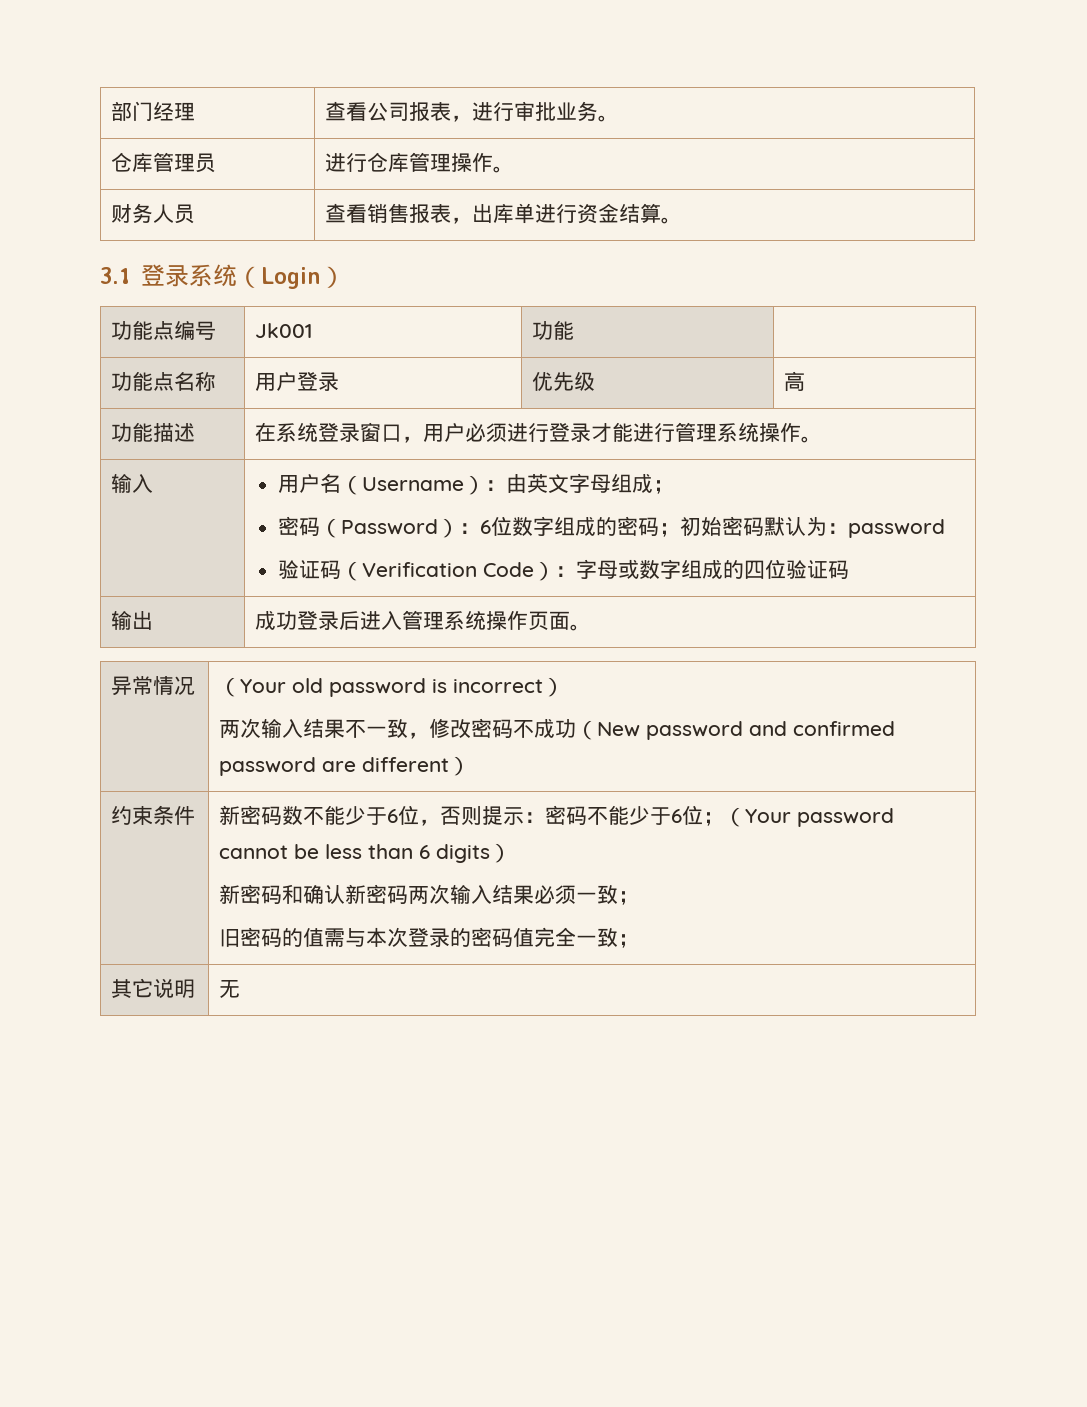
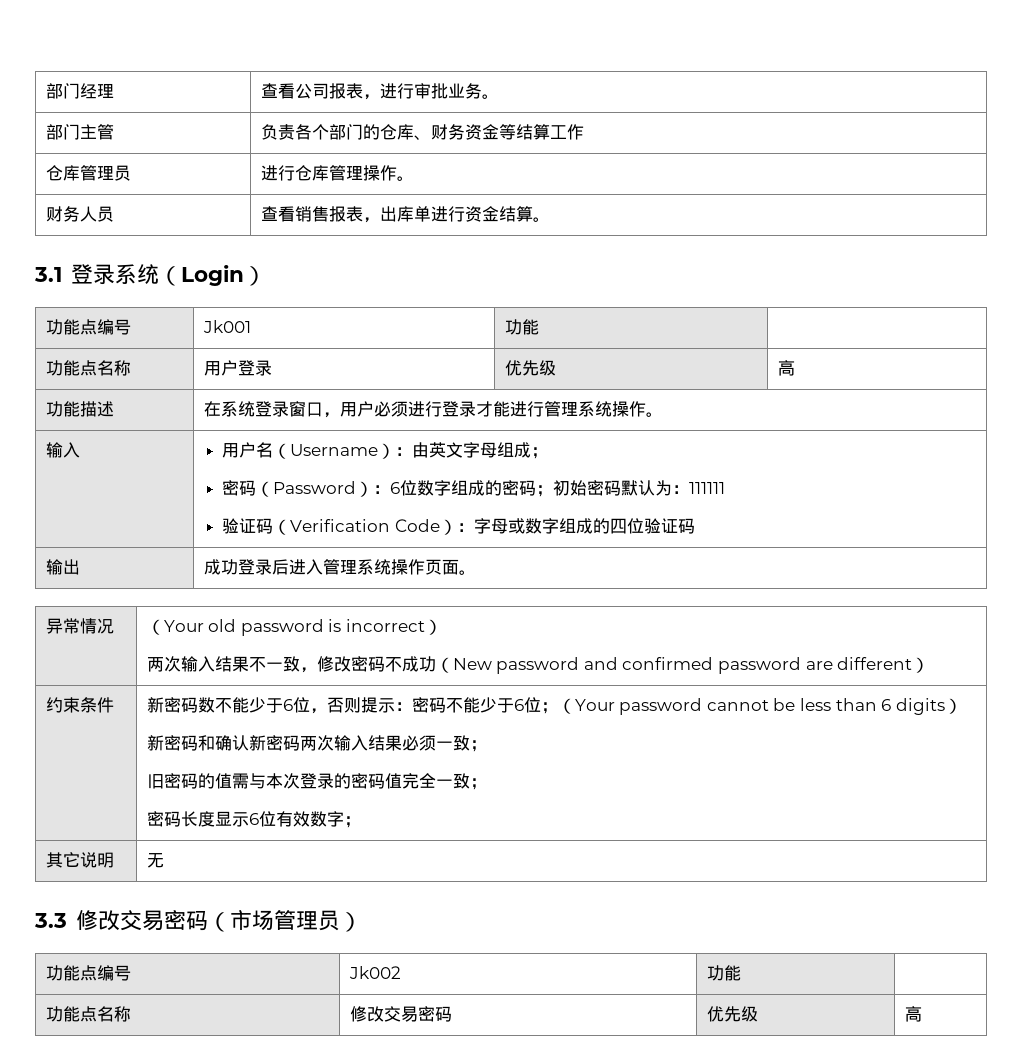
(619, 118) none -> [45,124,114,140] [260,124,584,140] // 部门主管 | 负责各个部门的仓库、财务资金等结算工作
[848,519,946,538] password -> [689,482,726,494] 111111
[110,978,195,998] [218,980,240,998] // 其它说明 | 无 -> [146,811,361,828] [45,852,114,868] [146,853,164,868] [34,910,362,932] [45,965,131,981] [348,966,401,979] [706,965,741,981] [45,1006,131,1022] [349,1006,452,1022] [706,1006,758,1022] [904,1006,922,1022] // 密码长度显示6位有效数字； // 其它说明 | 无 // 3.3修改交易密码（市场管理员） // 功能点编号 | Jk002 | 功能 | // 功能点名称 | 修改交易密码 | 优先级 | 高

